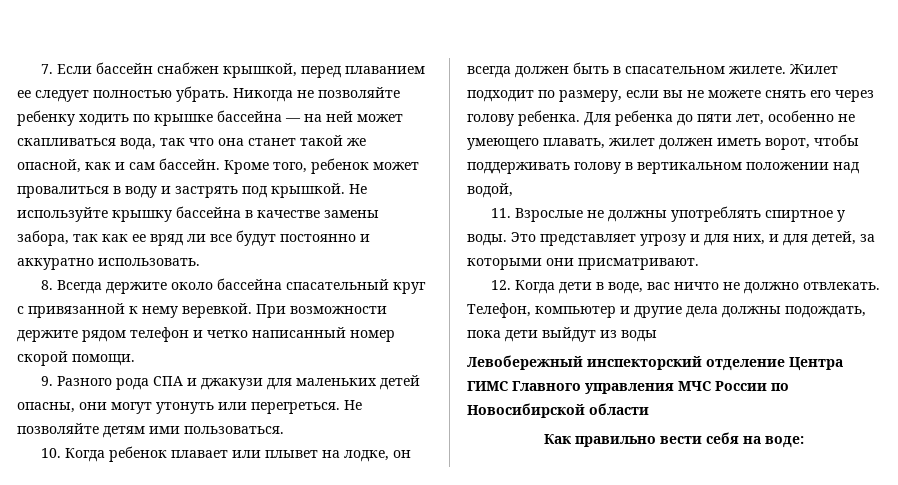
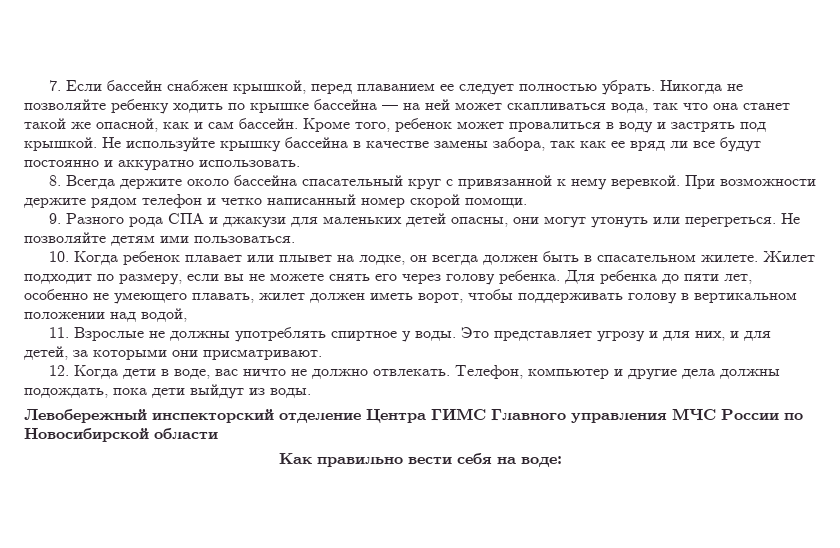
[621,330,657,342] воды -> [270,388,311,398] воды.

